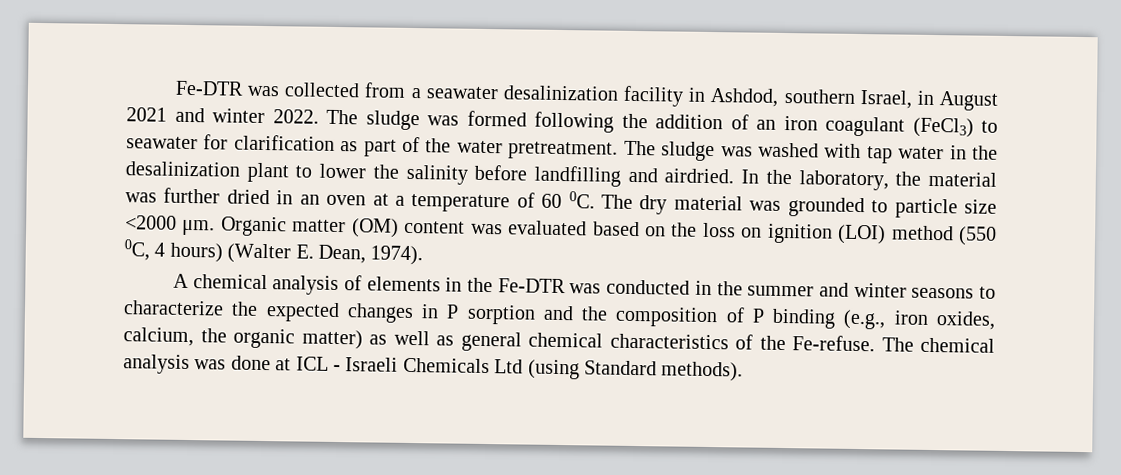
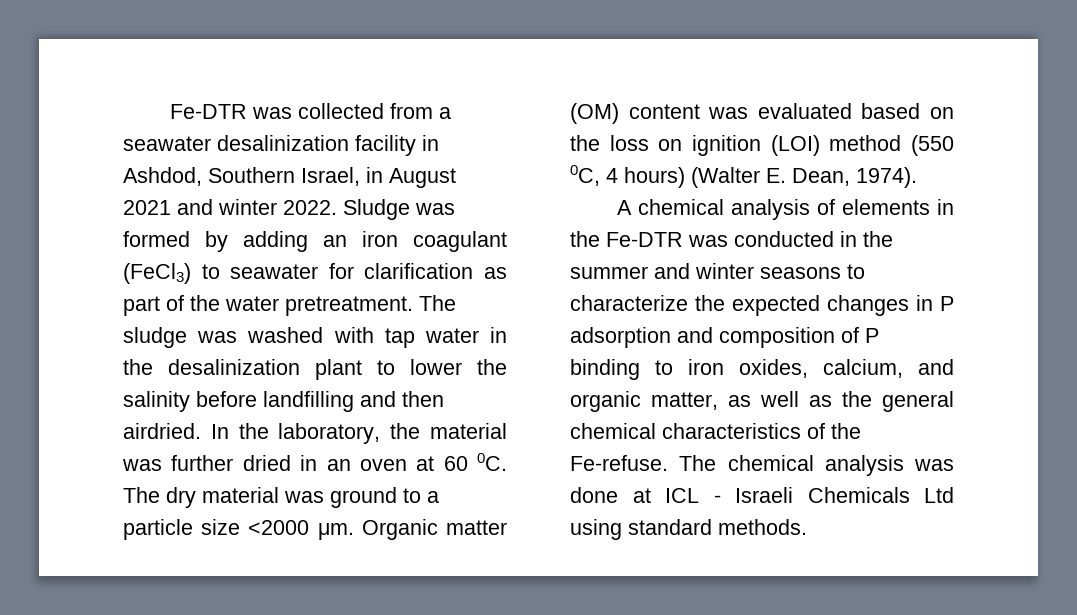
[783,88,856,104] southern -> [208,167,295,183] Southern
[326,109,749,133] The sludge was formed following the addition of -> [343,199,455,220] [123,231,308,252] Sludge was formed by adding
(658, 175) none -> [402,391,444,407] then
[394,192,535,213] a temperature of -> (435, 463) none
[787,197,889,218] grounded to -> [330,487,439,508] ground to a
[466,304,609,325] sorption and the -> [570,327,713,348] adsorption and
[843,309,887,330] (e.g., -> [655,360,673,375] to
[200,328,363,350] the organic matter) -> [918,359,954,375] [570,391,718,412] and organic matter,
(454, 340) none -> [842,391,872,407] the
[527,359,744,382] (using Standard methods). -> [570,519,807,540] using standard methods.

